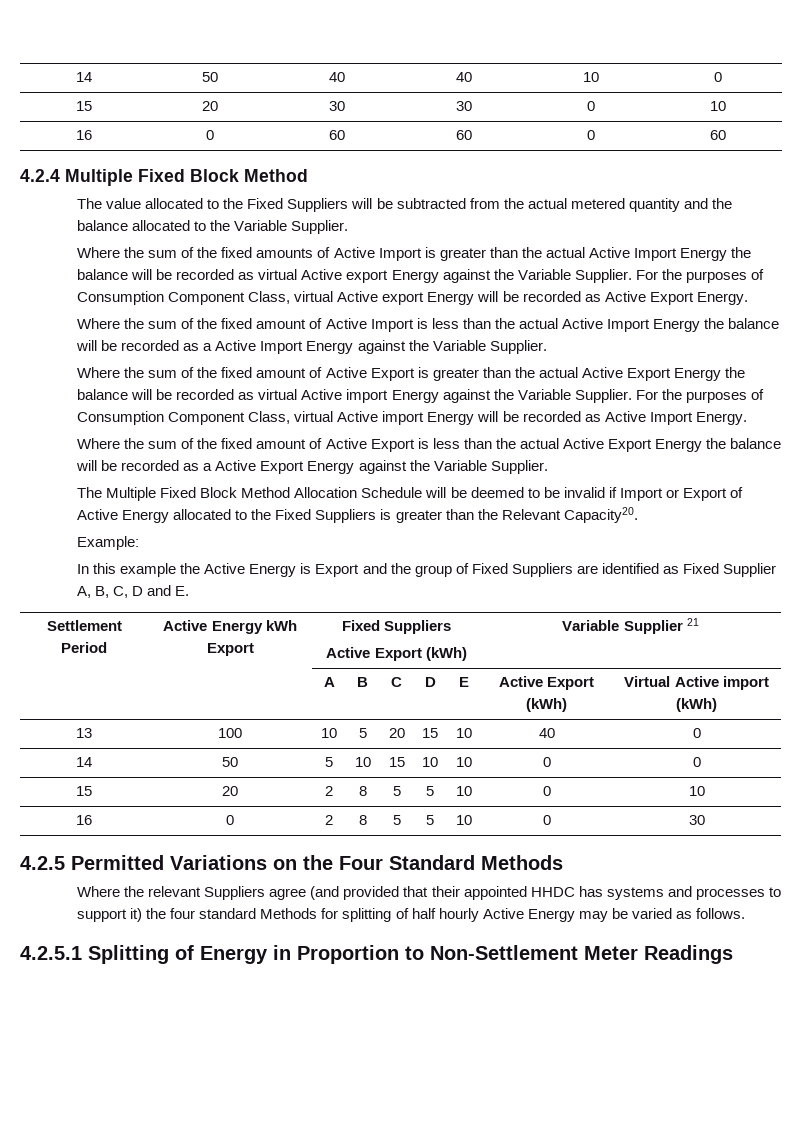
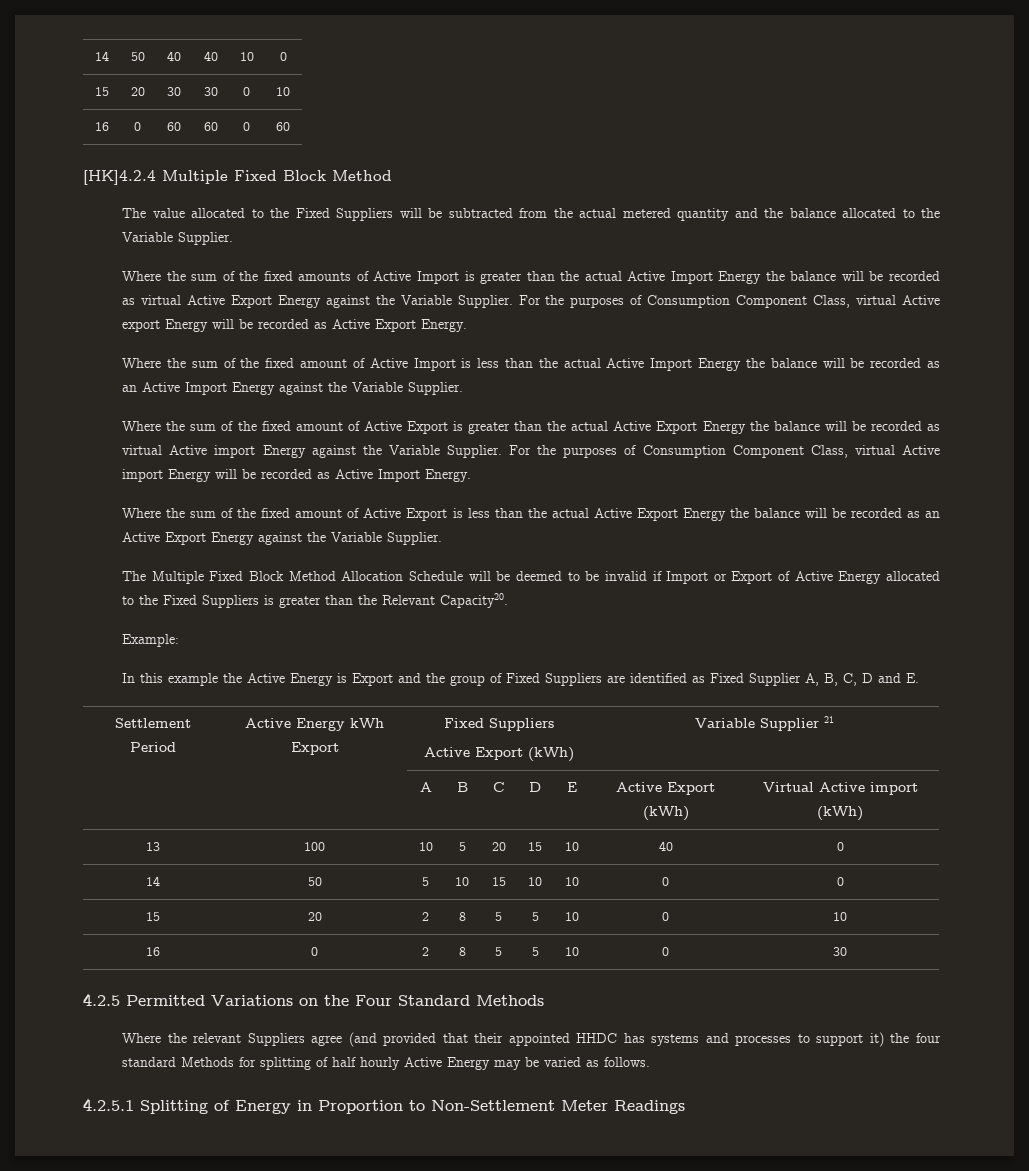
[20,169,60,182] 4.2.4 -> [83,170,156,185] [HK]4.2.4
[346,270,389,283] export -> [230,295,272,308] Export
[203,343,213,351] a -> [122,385,138,392] an
[203,463,213,471] a -> [925,511,941,518] an

